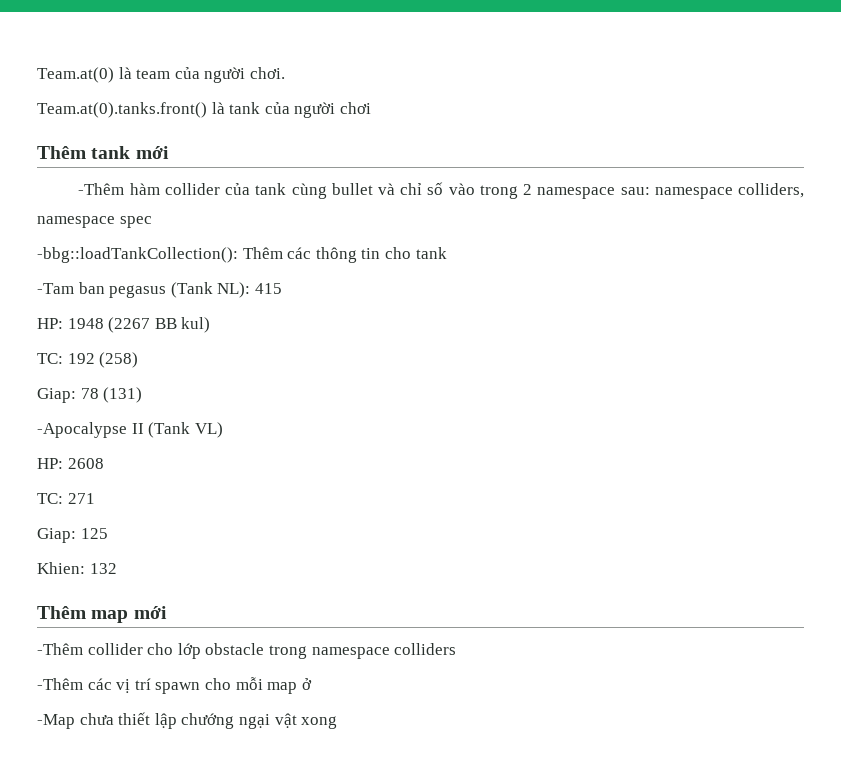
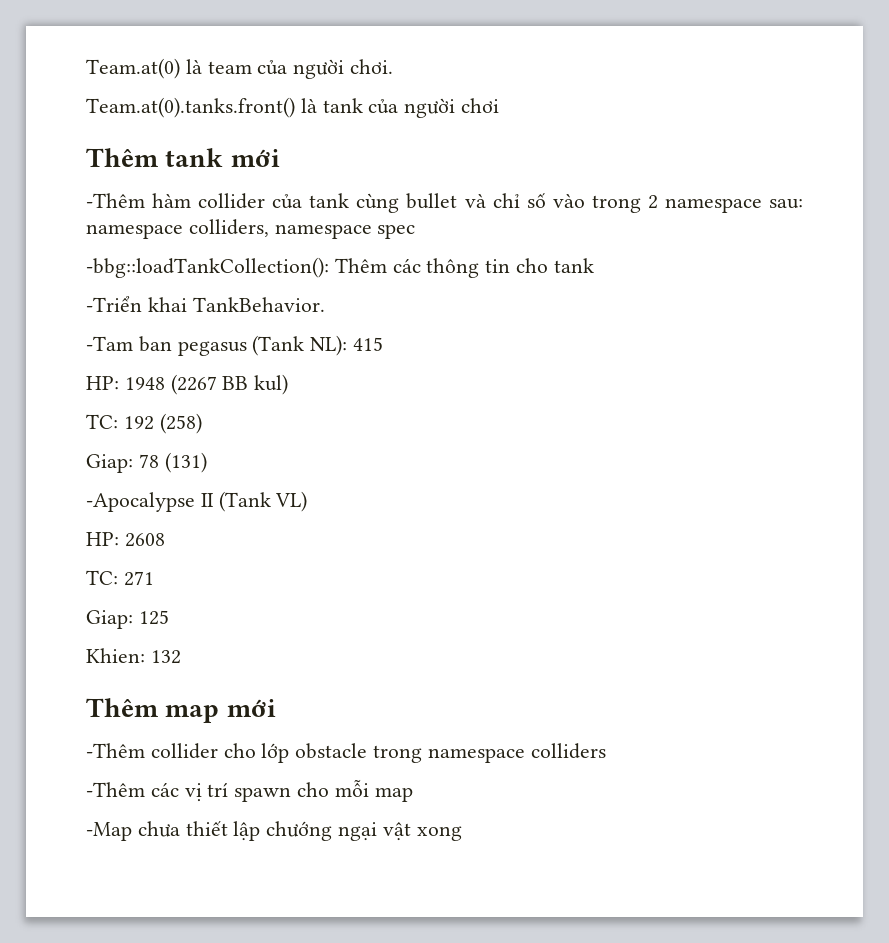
(447, 253) none -> [86,296,325,312] // -Triển khai TankBehavior.
[301,678,312,690] ở -> (413, 794) none

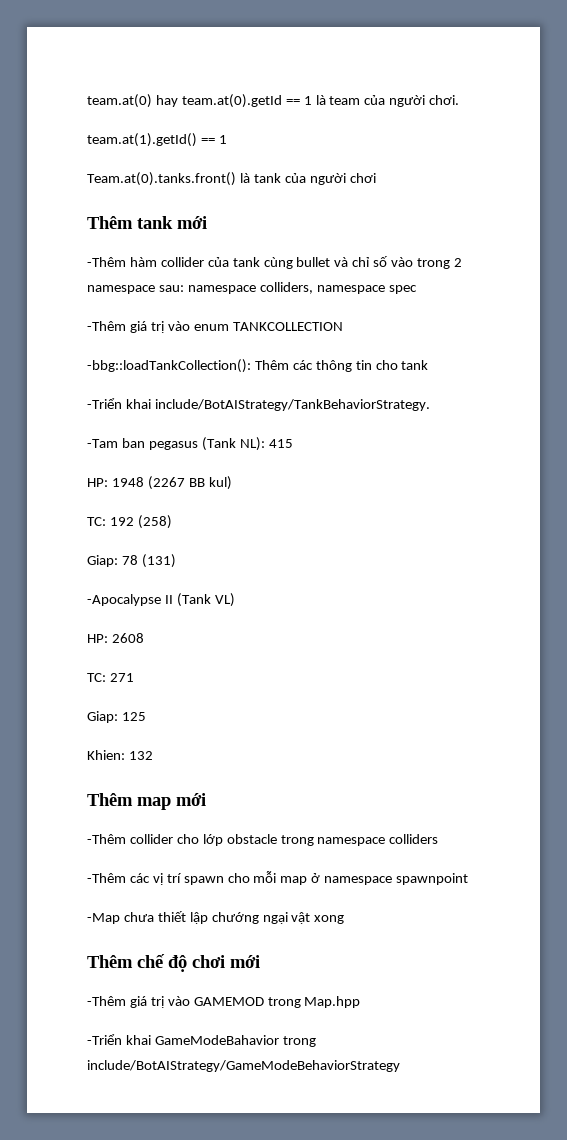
[86,58,180,79] Team.at(0) -> [87,94,312,108] team.at(0) hay team.at(0).getId == 1
(394, 66) none -> [87,133,227,147] // team.at(1).getId() == 1
(416, 231) none -> [87,321,343,333] // -Thêm giá trị vào enum TANKCOLLECTION
[192,297,325,312] TankBehavior. -> [154,399,430,411] include/BotAIStrategy/TankBehaviorStrategy.
(413, 794) none -> [311,873,469,885] ở namespace spawnpoint
(462, 833) none -> [87,954,260,972] [87,996,361,1008] [87,1034,316,1047] [87,1060,400,1072] // Thêm chế độ chơi mới // -Thêm giá trị vào GAMEMOD trong Map.hpp // -Triển khai GameModeBahavior trong include/BotAIStrategy/GameModeBehaviorStrategy

